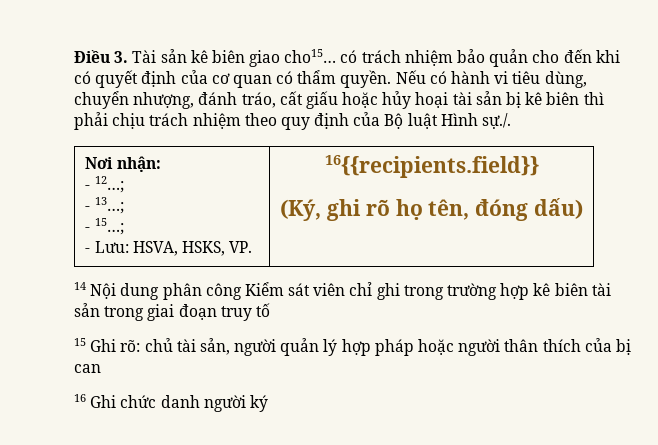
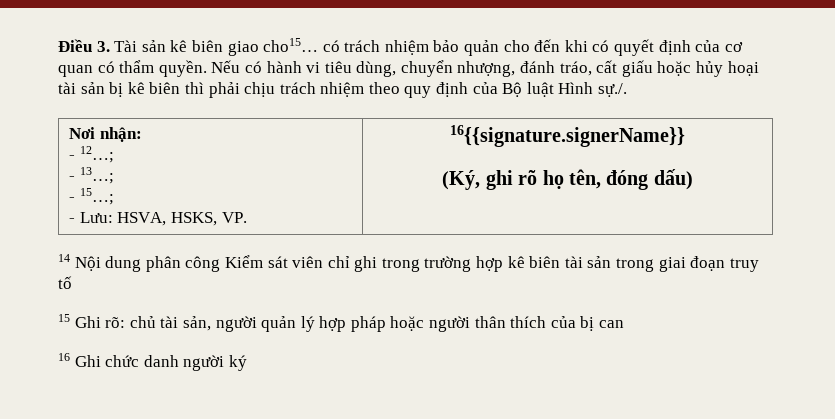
[324,155,539,178] 16{{recipients.field}} -> [450,125,685,147] 16{{signature.signerName}}

